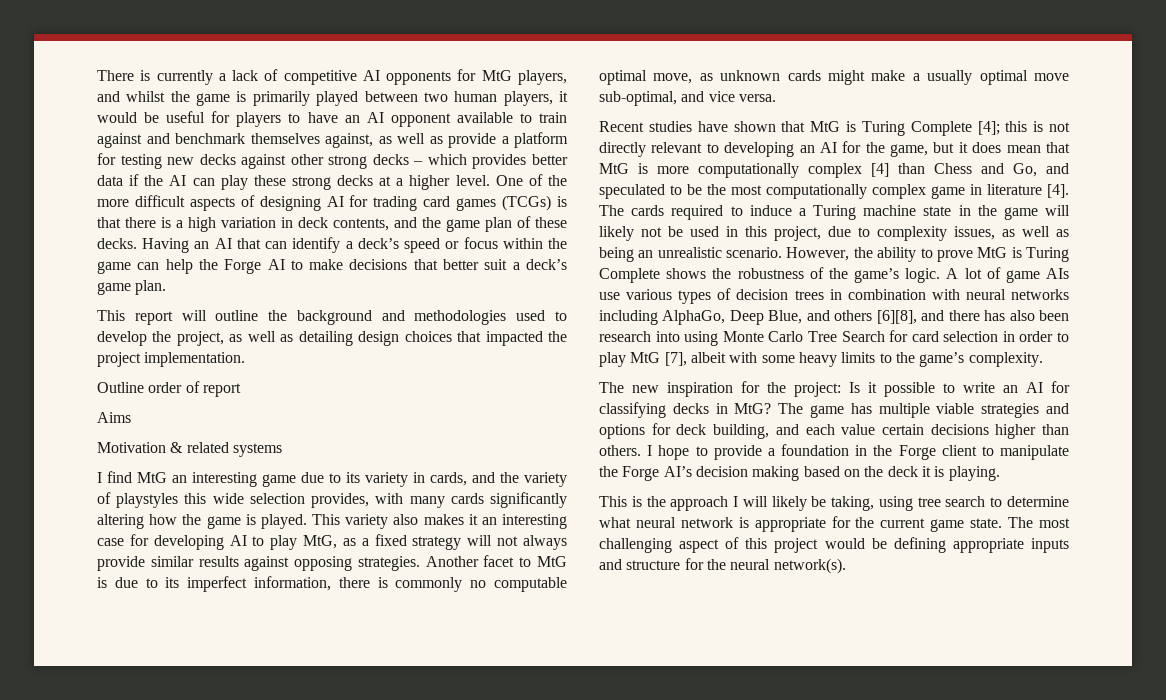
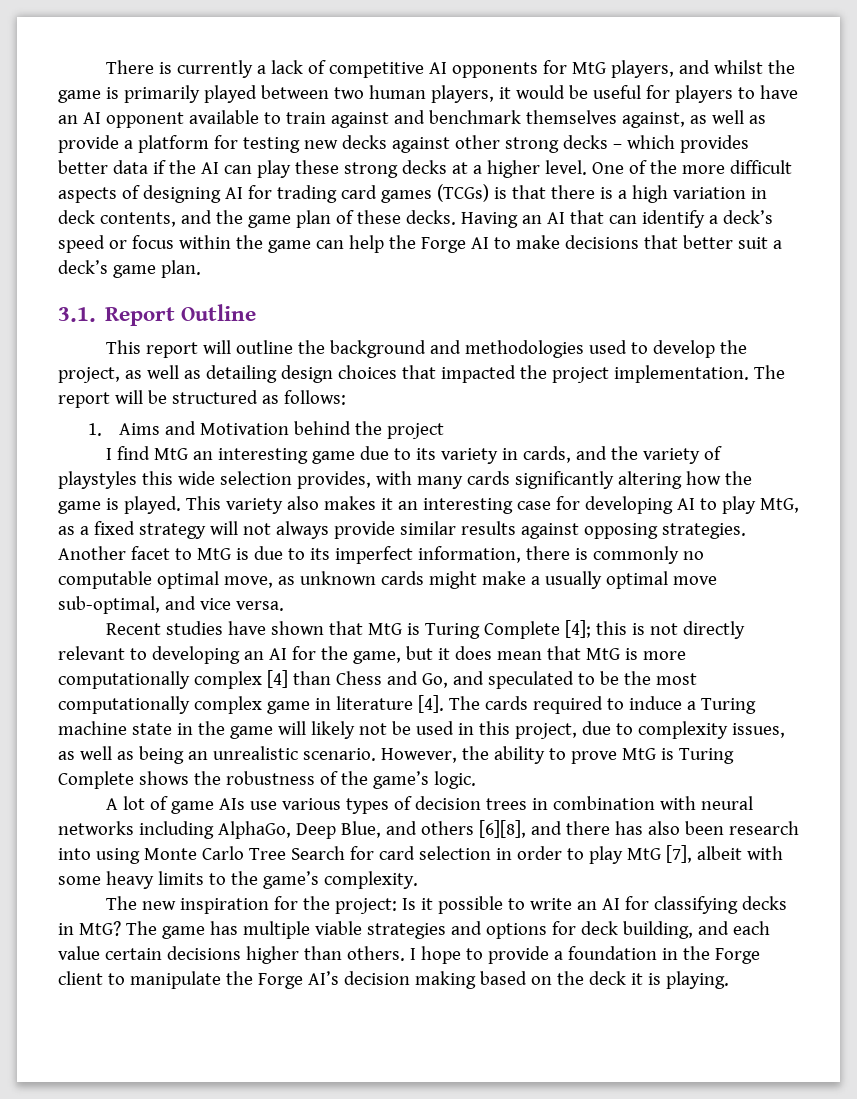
(167, 287) none -> [58,304,257,326] // 3.1. Report Outline
[97,381,241,397] [97,412,131,423] [97,442,282,457] // Outline order of report // Aims // Motivation & related systems -> [753,365,785,379] [58,390,346,408] [88,421,444,439] The report will be structured as follows: // 1. Aims and Motivation behind the project
(941, 275) none -> (476, 780) //
[599,496,1069,511] [599,516,1070,532] [599,537,1069,553] [599,558,846,574] // This is the approach I will likely be taking, using tree search to determine what neural network is appropriate for the current game state. The most challenging aspect of this project would be defining appropriate inputs and structure for the neural network(s). -> (729, 980) none

